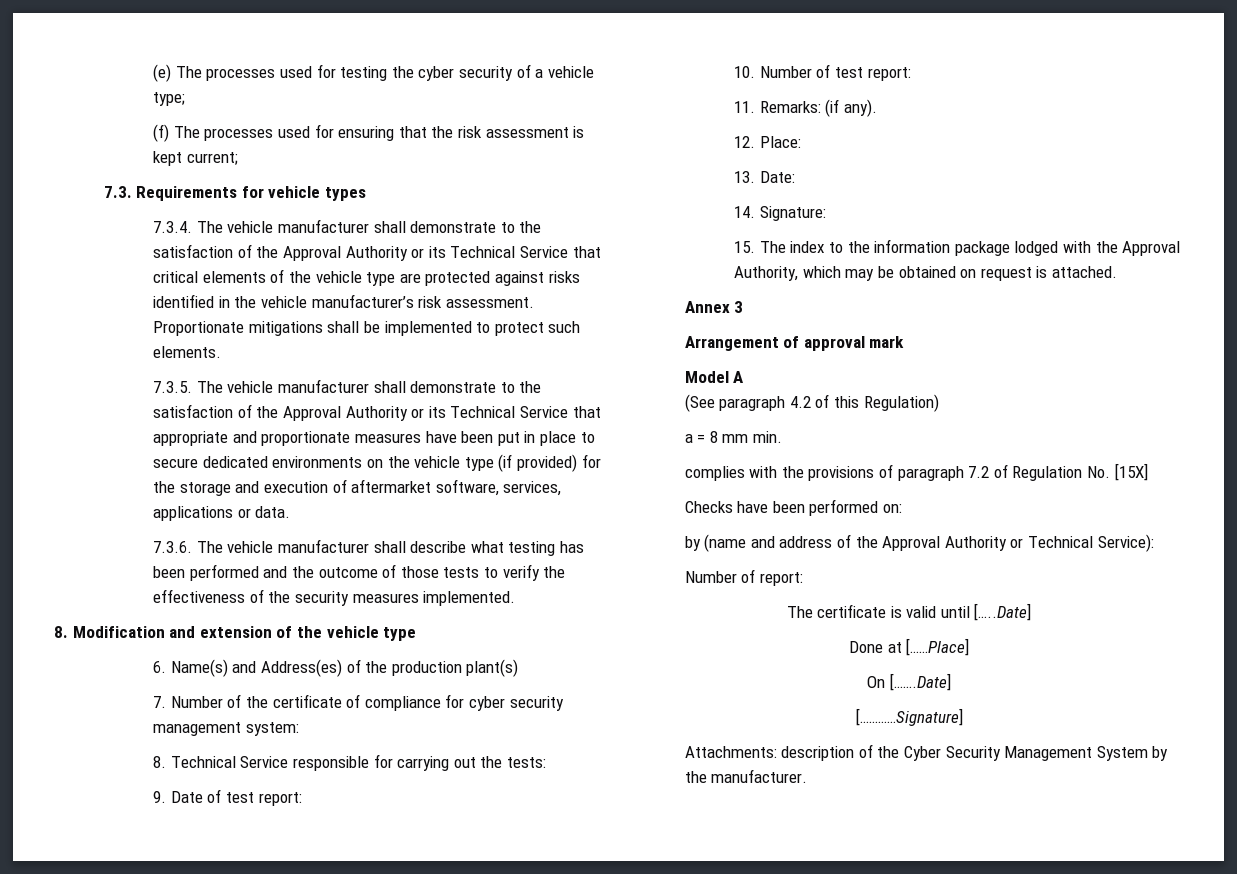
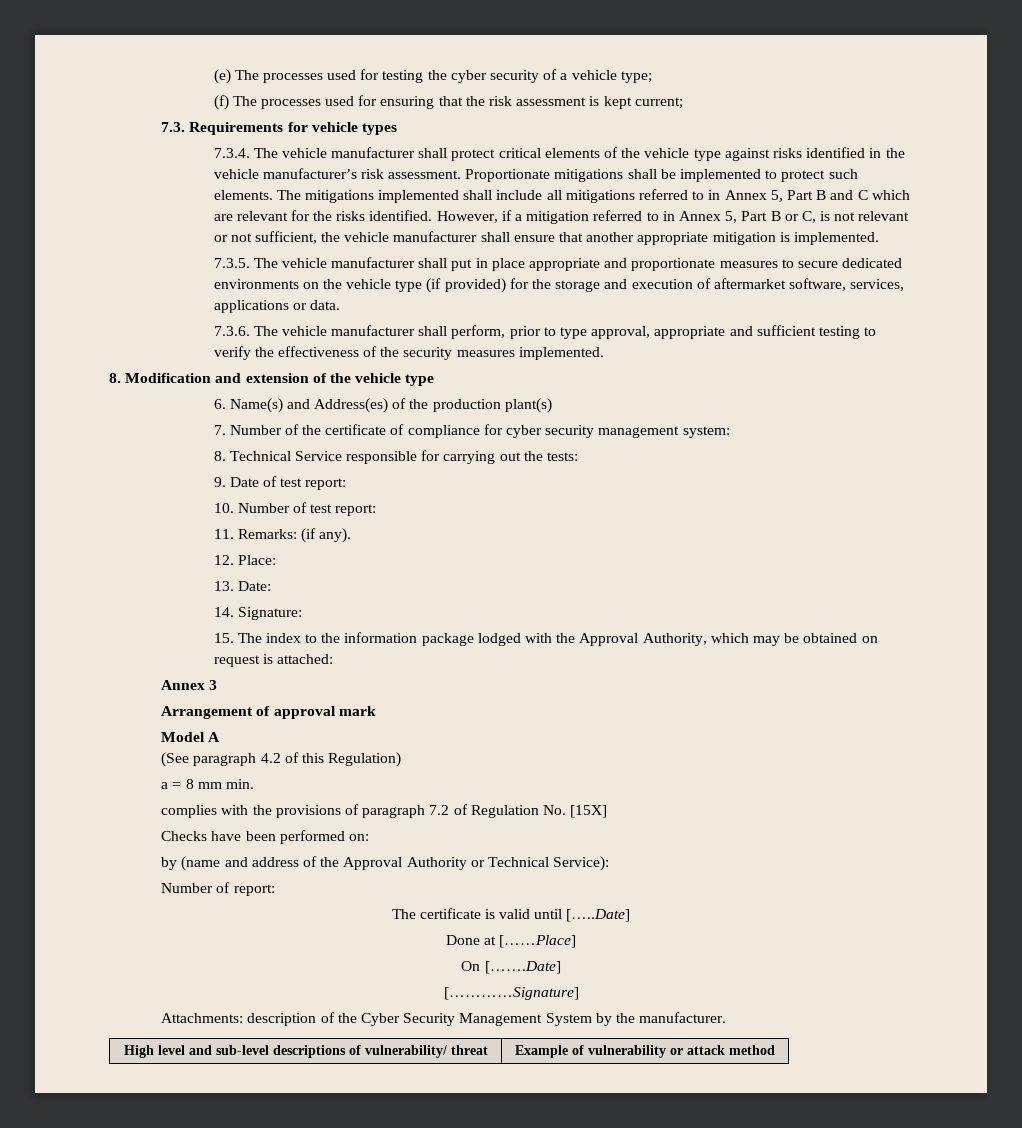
[410,221,542,233] [153,244,601,261] demonstrate to the satisfaction of the Approval Authority or its Technical Service that -> [451,149,496,161] protect
[399,271,491,286] are protected -> (721, 155) none
(222, 352) none -> [276,189,910,203] [213,210,910,224] [213,231,879,245] The mitigations implemented shall include all mitigations referred to in Annex 5, Part B and C which are relevant for the risks identified. However, if a mitigation referred to in Annex 5, Part B or C, is not relevant or not sufficient, the vehicle manufacturer shall ensure that another appropriate mitigation is implemented.
[410,381,542,393] [153,404,601,421] [153,431,576,446] demonstrate to the satisfaction of the Approval Authority or its Technical Service that appropriate and proportionate measures have been put in place -> [451,258,778,271] put in place appropriate and proportionate measures
[410,541,584,556] [153,564,480,581] describe what testing has been performed and the outcome of those tests -> [451,325,860,339] perform, prior to type approval, appropriate and sufficient testing
[1051,266,1117,278] attached. -> [276,654,333,664] attached:
(808, 776) none -> [123,1045,488,1058] [515,1045,775,1058] // High level and sub-level descriptions of vulnerability/ threat | Example of vulnerability or attack method

